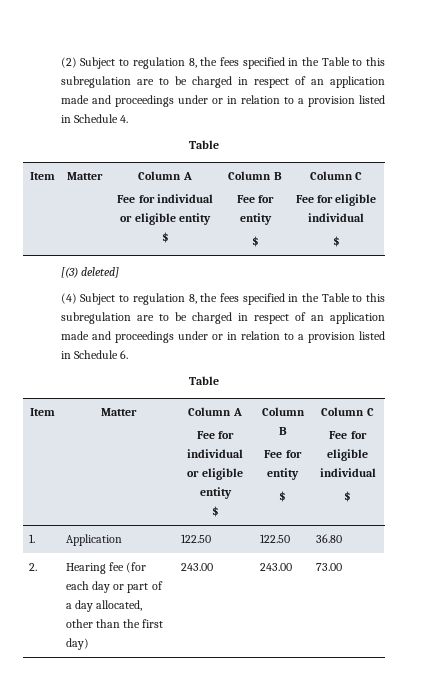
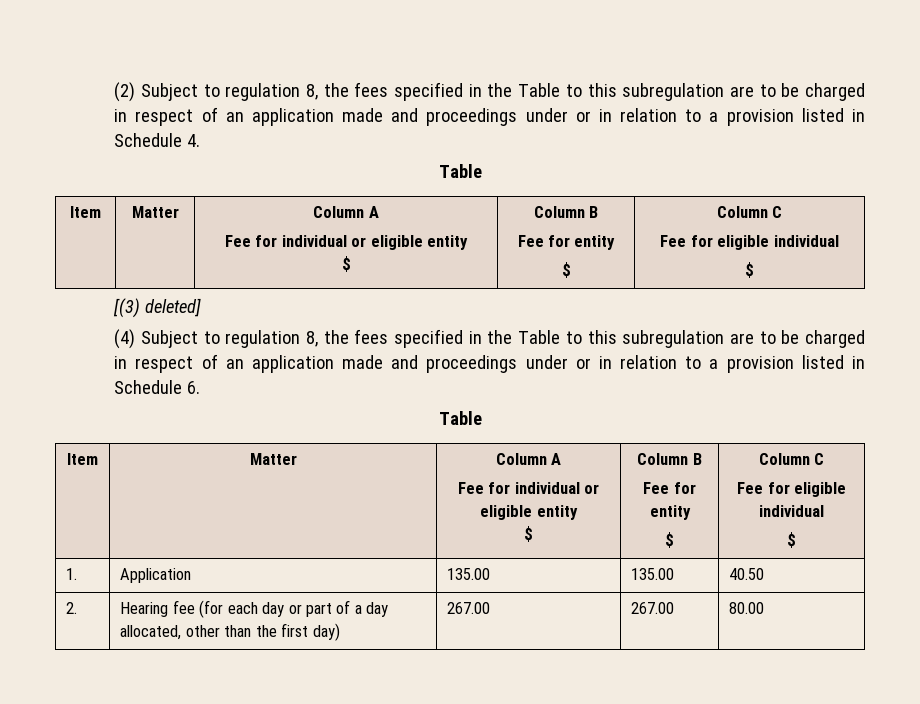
[180,534,211,543] [259,534,290,543] [315,534,342,543] 122.50 | 122.50 | 36.80 -> [447,568,491,580] [631,568,675,580] [729,568,765,580] 135.00 | 135.00 | 40.50
[180,563,213,571] [259,563,292,571] [315,563,342,571] 243.00 | 243.00 | 73.00 -> [447,602,491,614] [631,602,675,614] [729,602,765,614] 267.00 | 267.00 | 80.00

